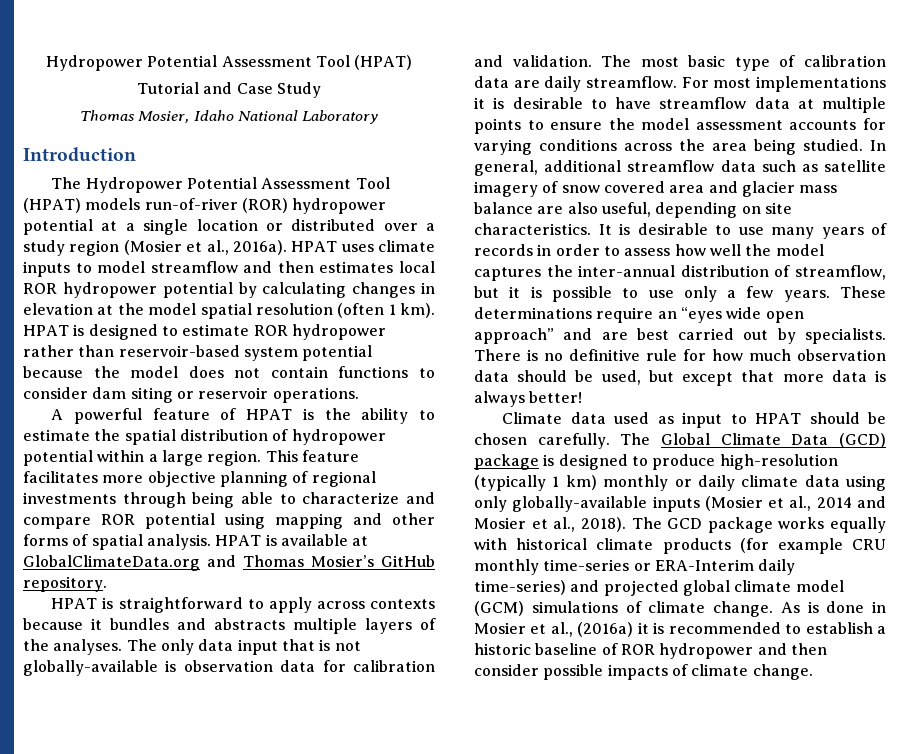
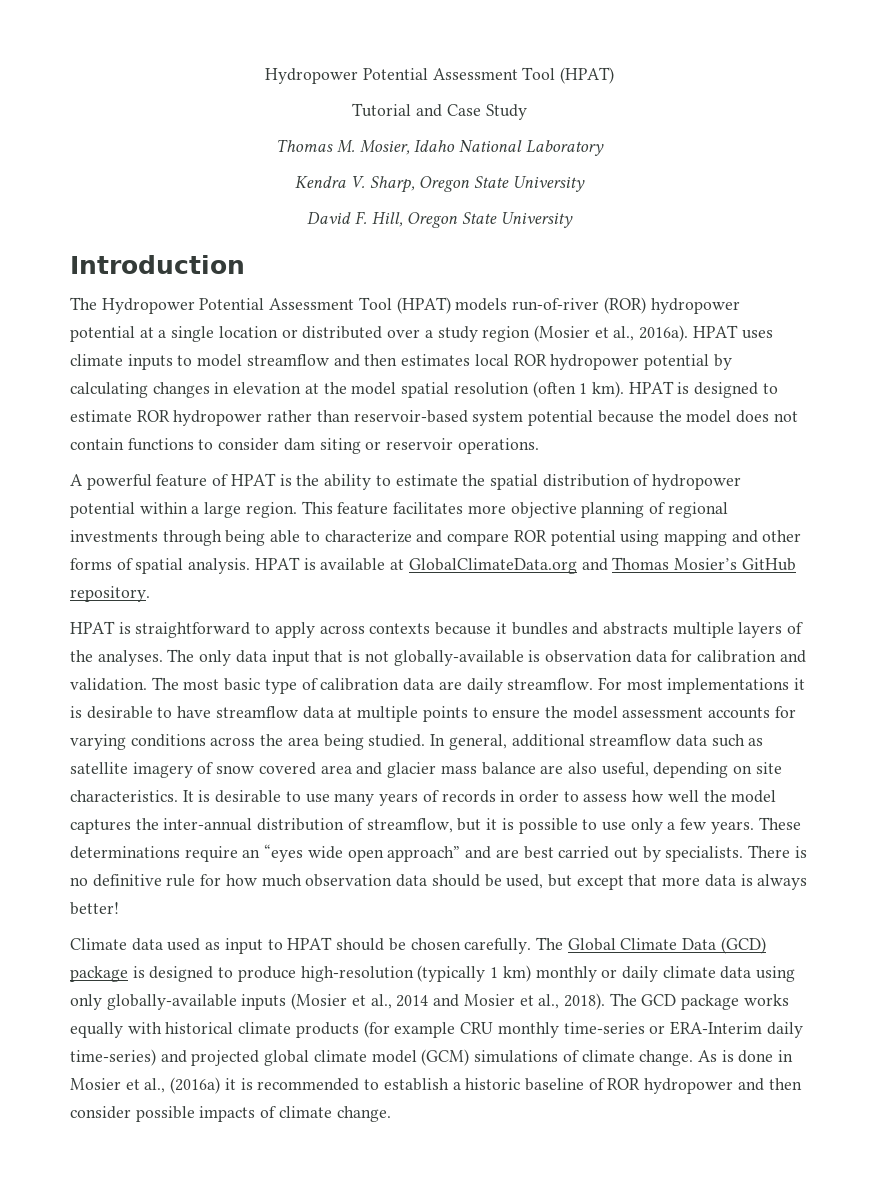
(135, 115) none -> [336,140,355,153] M.
(379, 117) none -> [295,176,585,193] [307,211,573,228] // Kendra V. Sharp, Oregon State University // David F. Hill, Oregon State University

